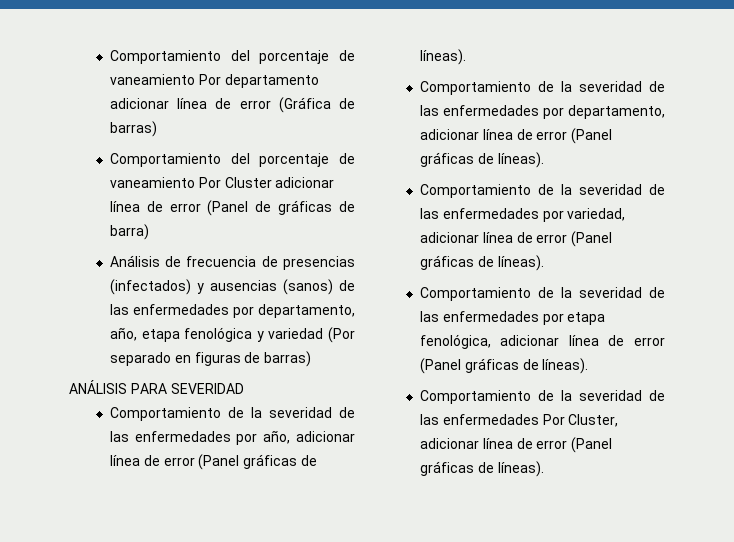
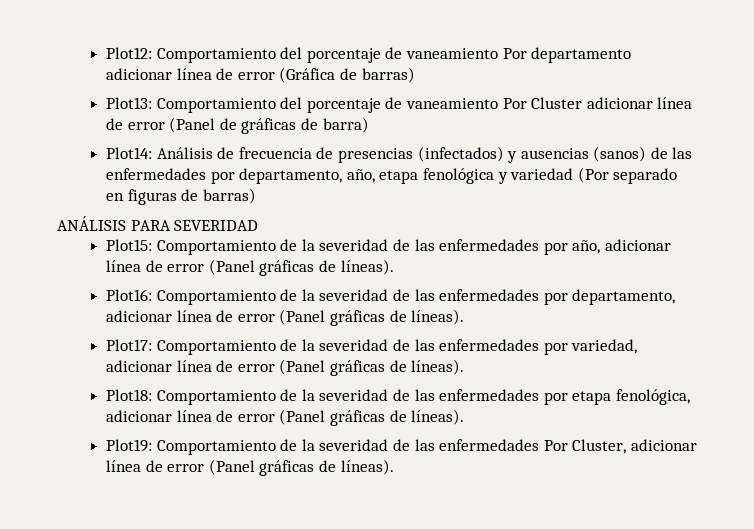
(109, 57) none -> [105,47,152,59] Plot12:
(157, 129) none -> [105,97,152,109] Plot13:
(149, 232) none -> [105,147,152,159] Plot14:
(244, 388) none -> [105,239,152,251] Plot15:
(466, 57) none -> [105,289,152,301] Plot16:
(544, 160) none -> [105,339,152,351] Plot17:
(544, 263) none -> [105,389,152,401] Plot18:
(589, 366) none -> [105,439,152,452] Plot19:

